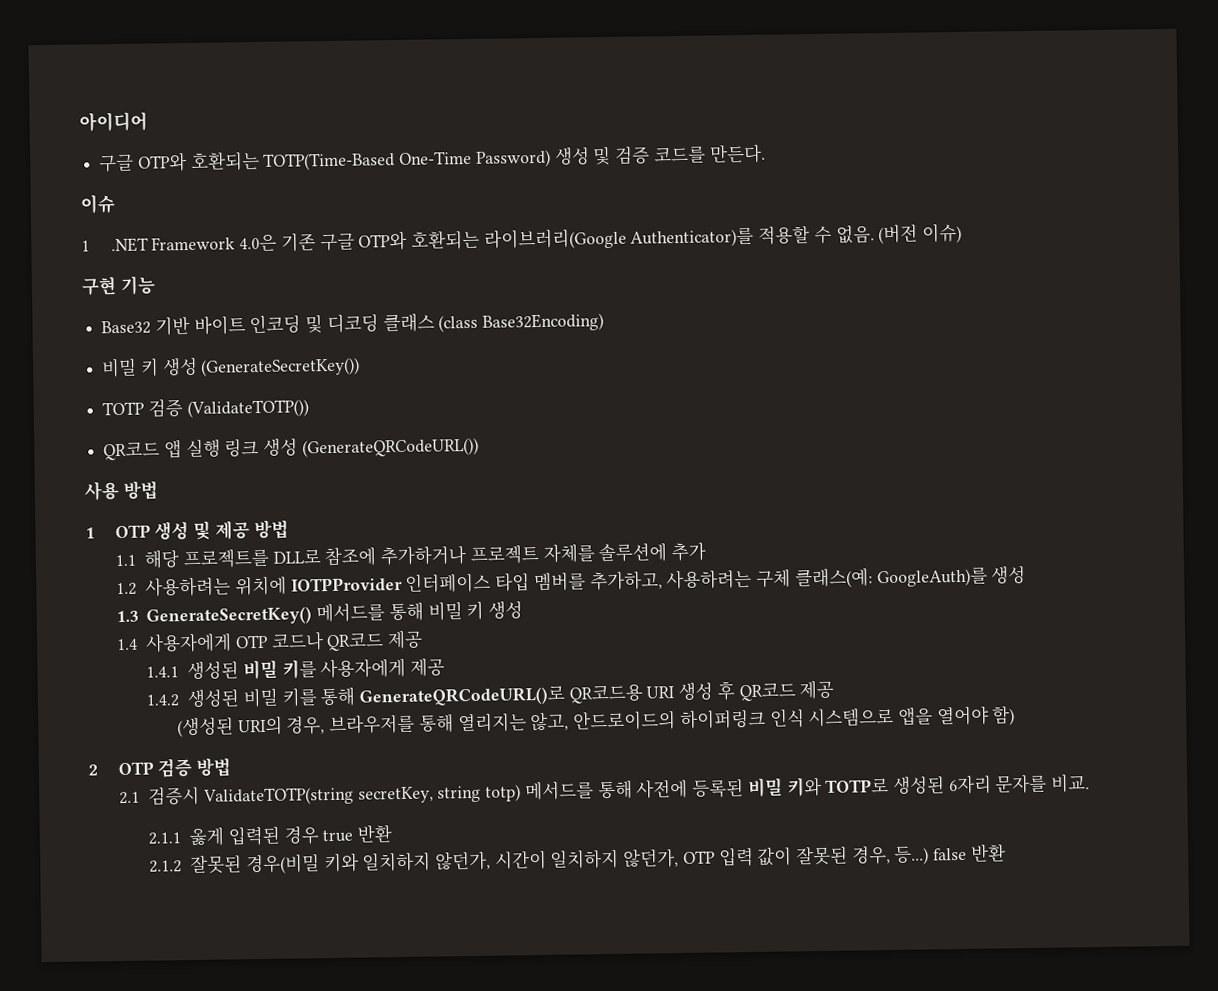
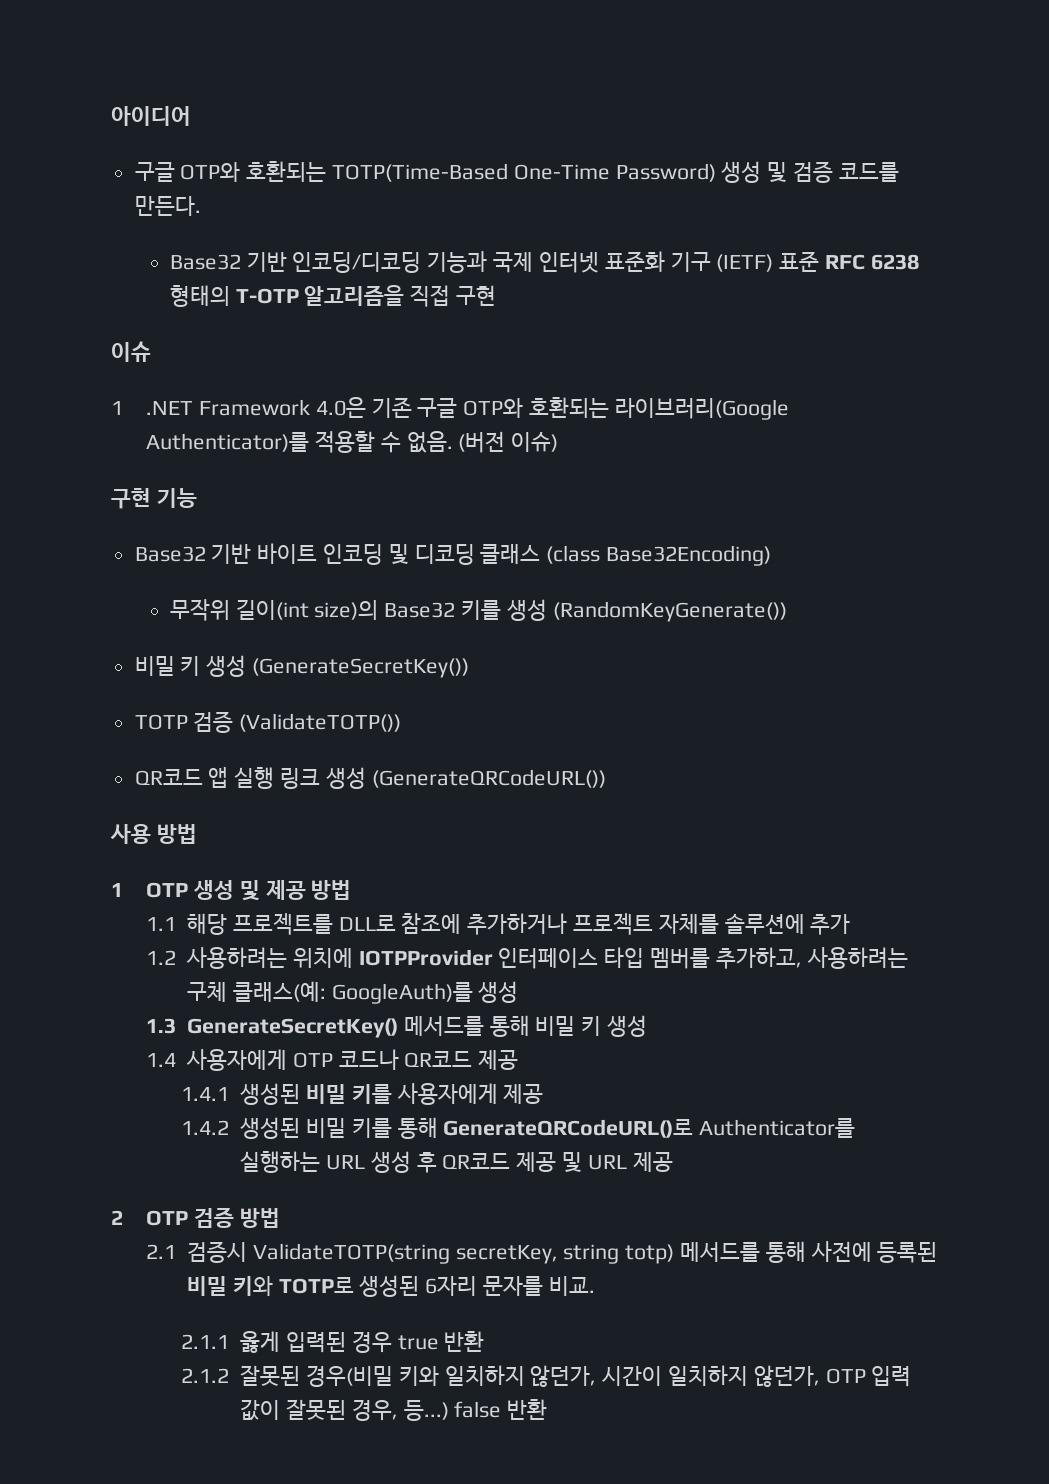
(766, 153) none -> [169,251,919,273] [169,285,497,307] // Base32 기반 인코딩/디코딩 기능과 국제 인터넷 표준화 기구 (IETF) 표준 RFC 6238 형태의 T-OTP 알고리즘을 직접 구현
(605, 322) none -> [169,599,787,622] // 무작위 길이(int size)의 Base32 키를 생성 (RandomKeyGenerate())
[568,684,675,704] QR코드용 URI -> [699,1118,856,1138] [240,1151,365,1173] Authenticator를 실행하는 URL
[176,705,1016,738] // (생성된 URI의 경우, 브라우저를 통해 열리지는 않고, 안드로이드의 하이퍼링크 인식 시스템으로 앱을 열어야 함) -> [561,1152,673,1172] 및 URL 제공

